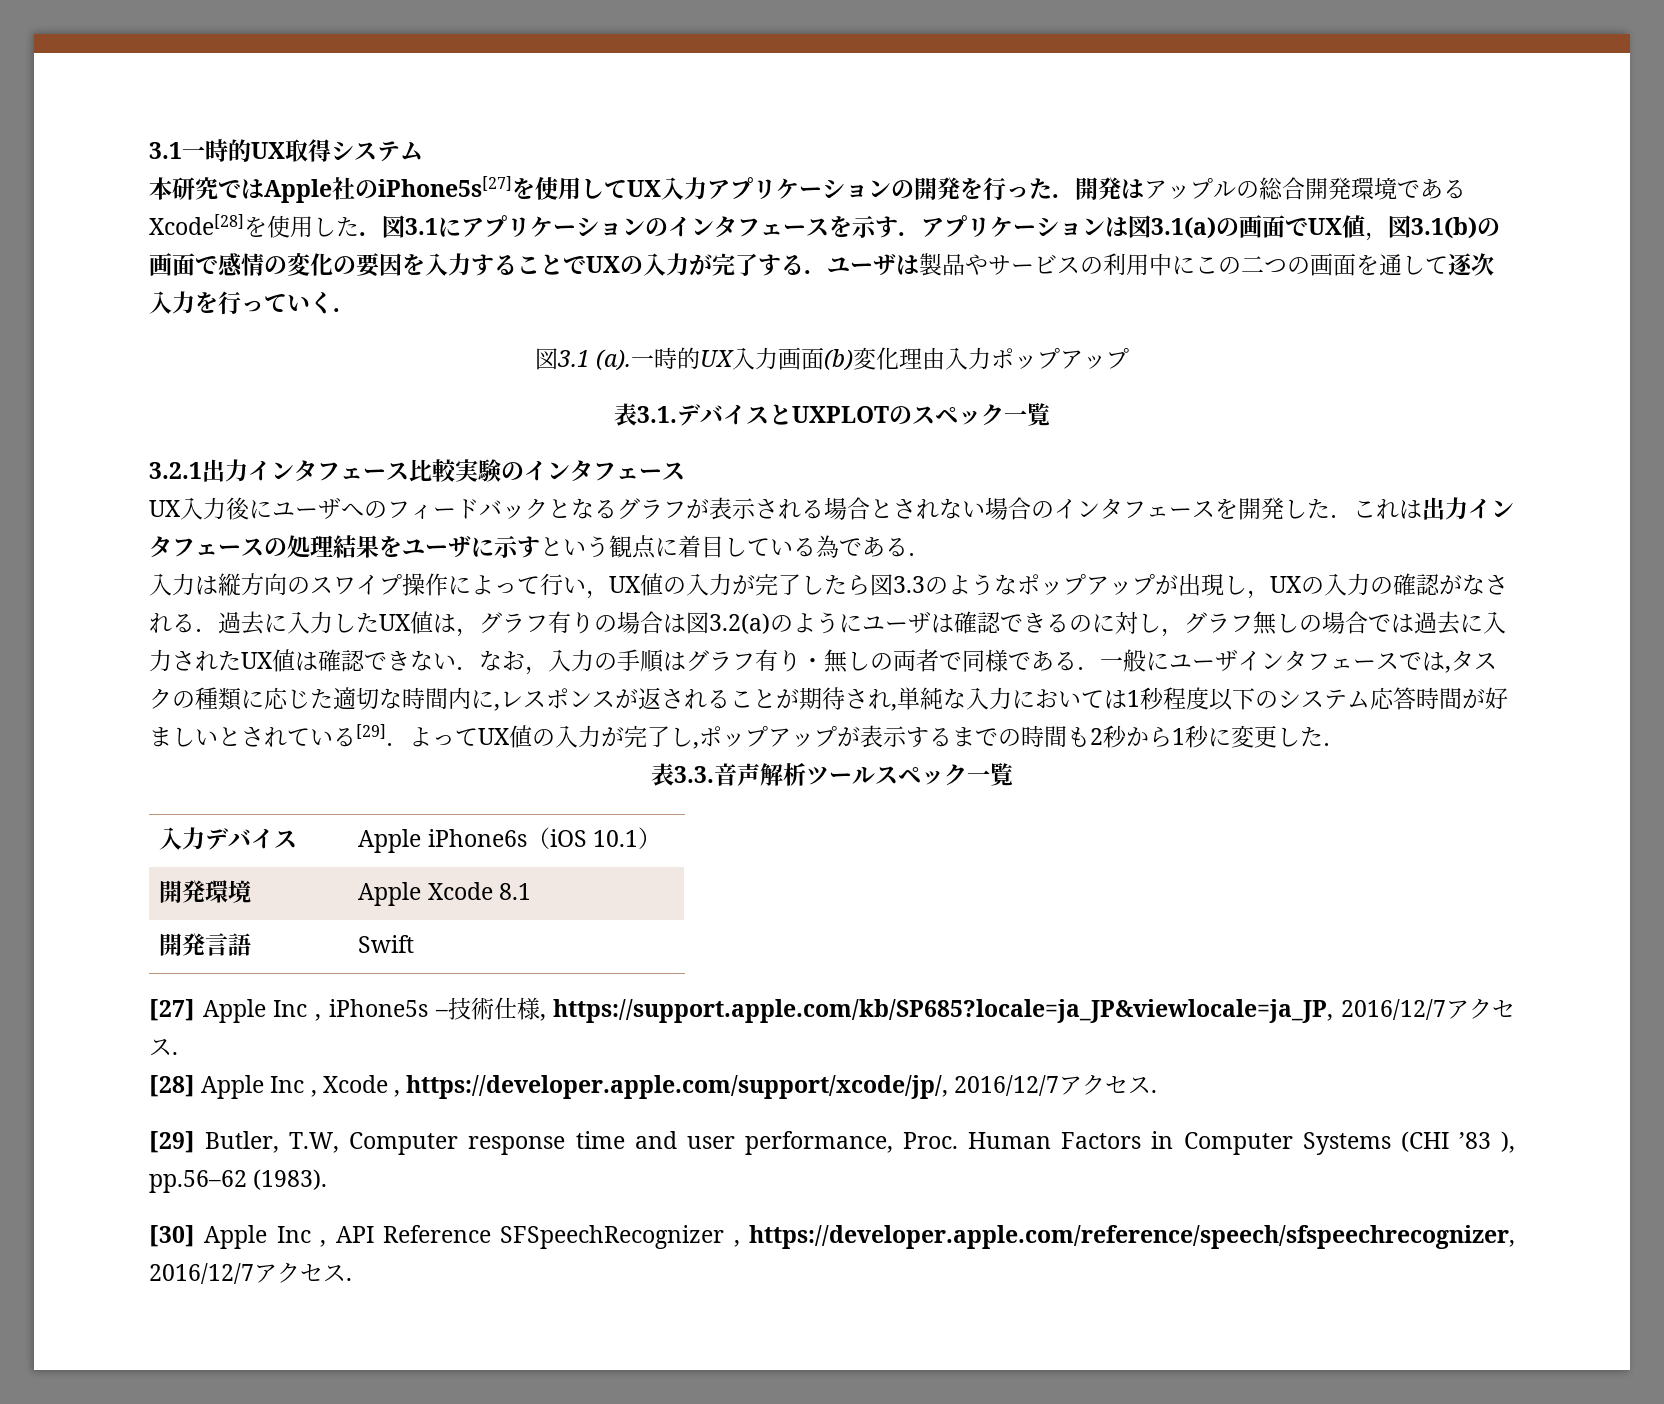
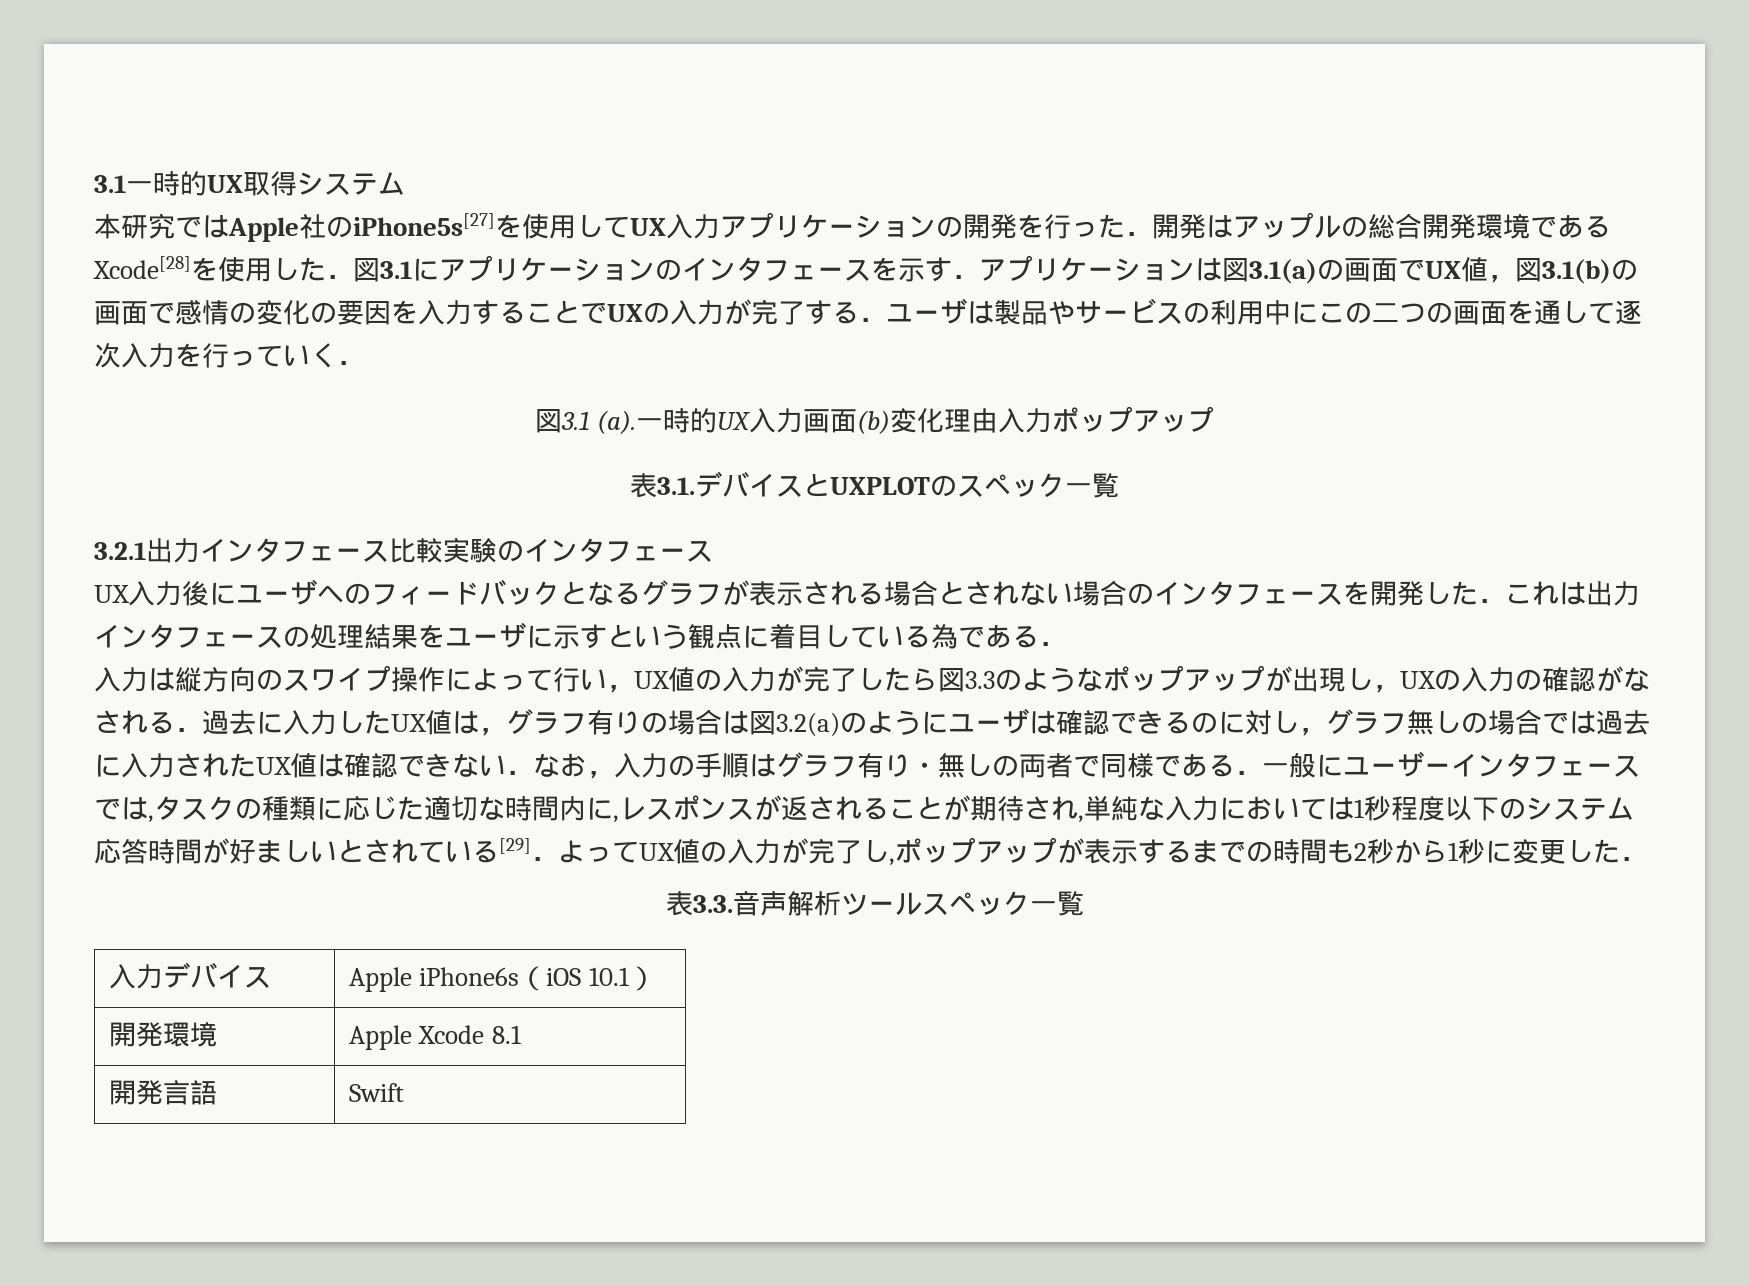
(1238, 660) none -> [1424,763,1451,775] ー
[149,997,1515,1023] [149,1039,178,1056] [149,1075,1158,1099] [149,1131,1515,1155] [149,1169,328,1193] [149,1225,1515,1249] [149,1263,352,1284] // [27] Apple Inc , iPhone5s –技術仕様, https://support.apple.com/kb/SP685?locale=ja_JP&viewlocale=ja_JP, 2016/12/7アクセス. // [28] Apple Inc , Xcode , https://developer.apple.com/support/xcode/jp/, 2016/12/7アクセス. // [29] Butler, T.W, Computer response time and user performance, Proc. Human Factors in Computer Systems (CHI ’83 ), pp.56–62 (1983). // [30] Apple Inc , API Reference SFSpeechRecognizer , https://developer.apple.com/reference/speech/sfspeechrecognizer, 2016/12/7アクセス. -> (405, 1092) none

